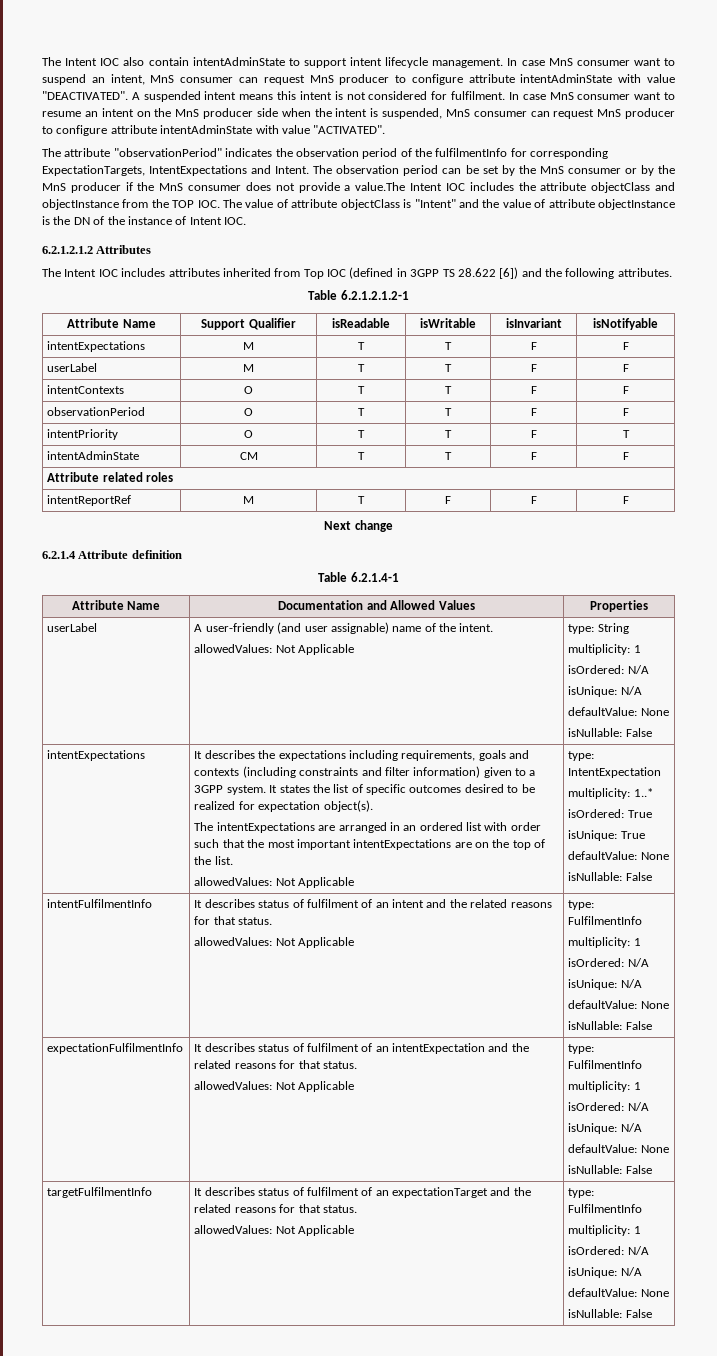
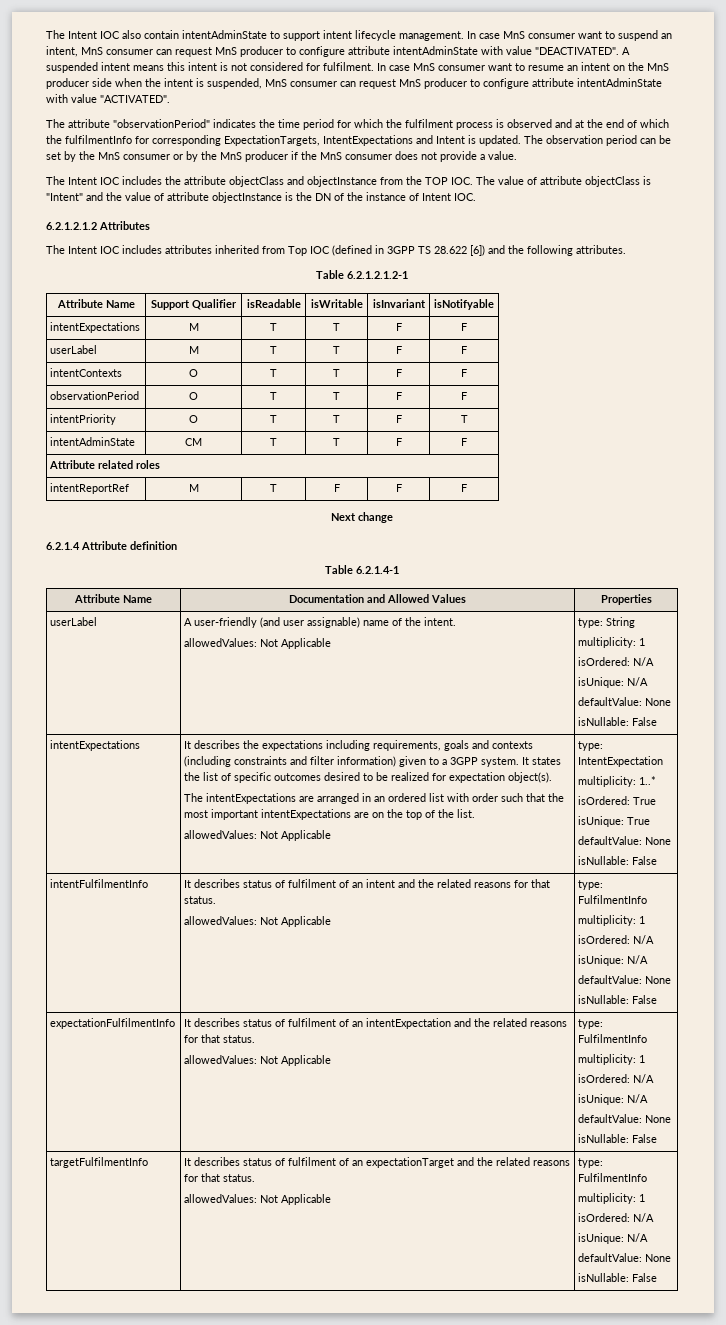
[295,148,412,159] observation period of -> [278,119,669,130] time period for which the fulfilment process is observed and at the end of which
[275,166,310,174] Intent. -> [436,135,521,146] Intent is updated.
[355,182,406,191] value.The -> [488,151,517,160] [46,176,65,185] value. // The

